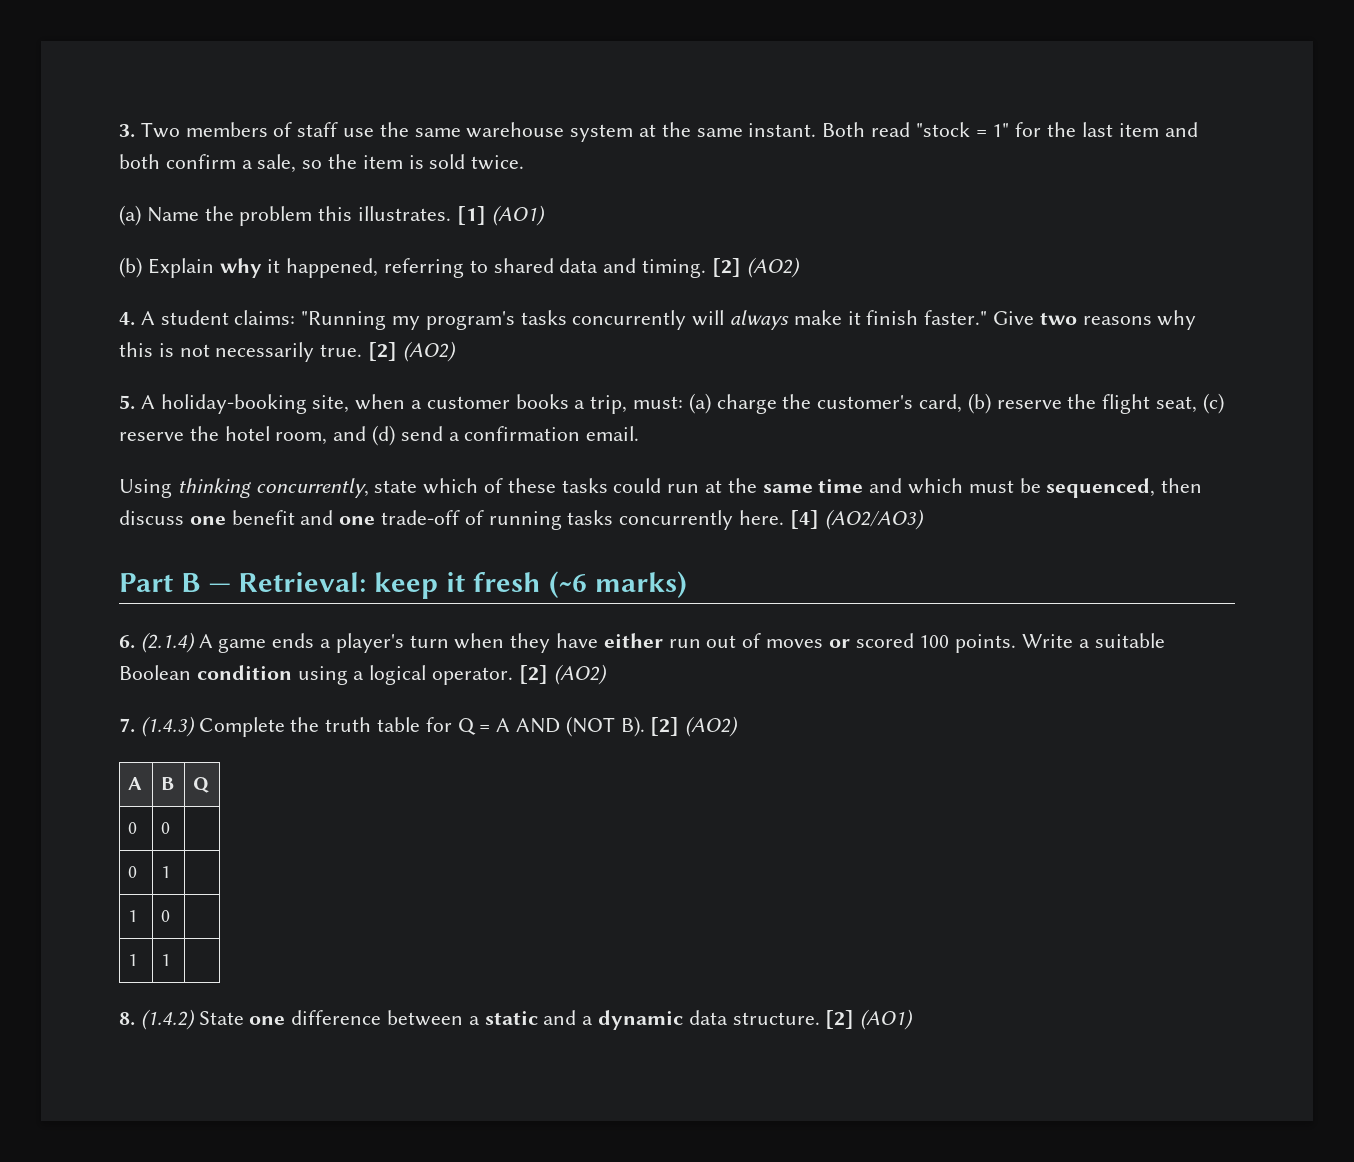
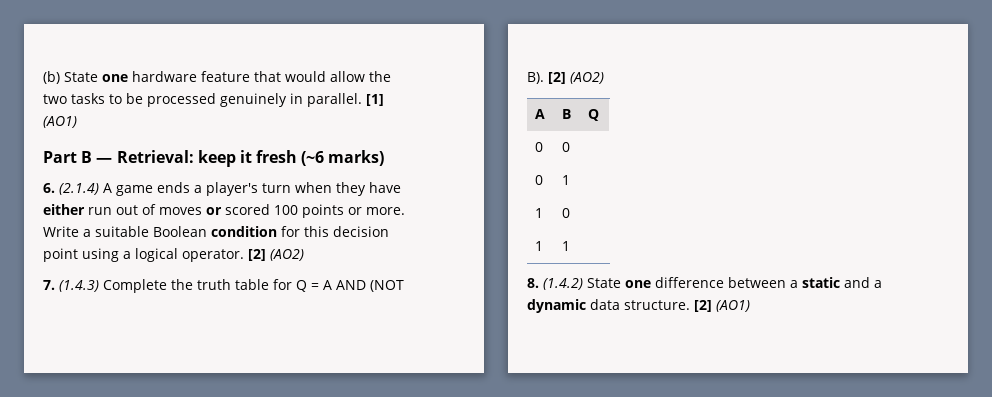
[119,122,1198,142] [119,154,525,173] [119,205,545,226] [119,257,800,278] [119,310,1197,330] [119,341,456,362] [119,393,1224,414] [119,425,640,446] [119,478,1203,498] [119,509,924,530] 3. Two members of staff use the same warehouse system at the same instant. Both read "stock = 1" for the last item and both confirm a sale, so the item is sold twice. // (a) Name the problem this illustrates. [1] (AO1) // (b) Explain why it happened, referring to shared data and timing. [2] (AO2) // 4. A student claims: "Running my program's tasks concurrently will always make it finish faster." Give two reasons why this is not necessarily true. [2] (AO2) // 5. A holiday-booking site, when a customer books a trip, must: (a) charge the customer's card, (b) reserve the flight seat, (c) reserve the hotel room, and (d) send a confirmation email. // Using thinking concurrently, state which of these tasks could run at the same time and which must be sequenced, then discuss one benefit and one trade-off of running tasks concurrently here. [4] (AO2/AO3) -> [43,71,391,84] [43,93,384,107] [43,116,77,128] (b) State one hardware feature that would allow the two tasks to be processed genuinely in parallel. [1] (AO1)
[955,634,1017,653] points. -> [302,204,405,218] points or more.
(292, 672) none -> [281,226,389,237] [43,248,78,262] for this decision point

